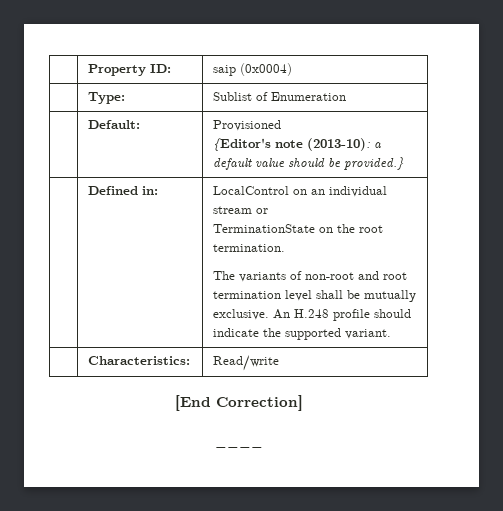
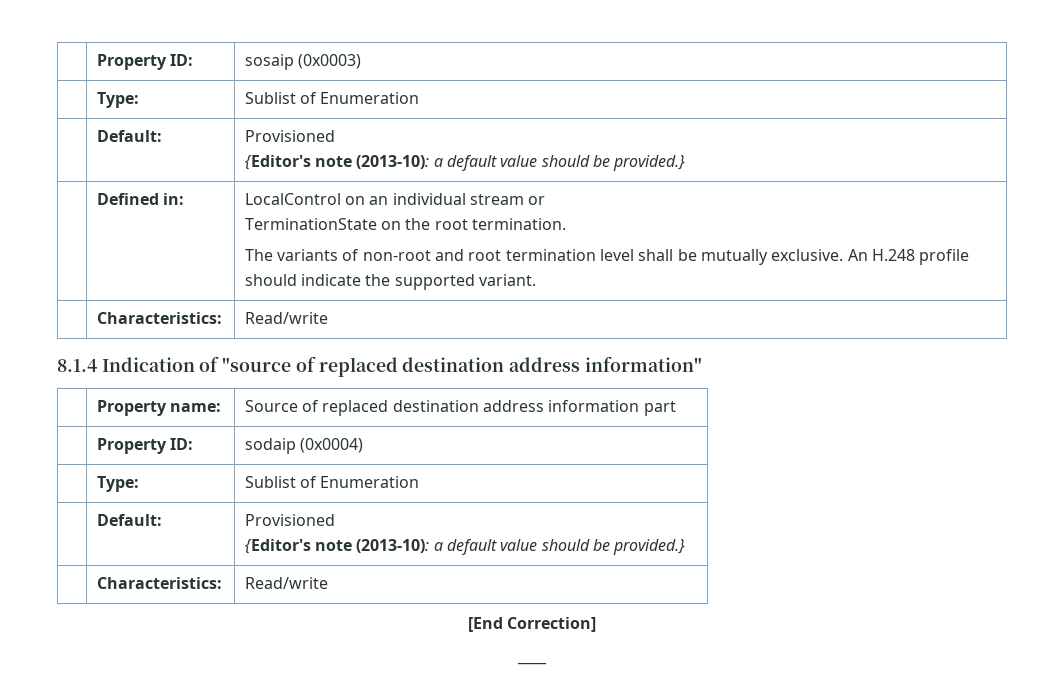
[87,64,171,76] [212,63,292,76] | Property ID: | saip (0x0004) -> [96,54,194,70] [244,54,362,70] | Property ID: | sosaip (0x0003)
(279, 363) none -> [57,356,702,377] [96,400,222,416] [244,400,676,416] [96,438,194,454] [244,438,364,454] [96,476,139,492] [244,476,420,488] [96,514,162,526] [244,514,335,526] [244,539,686,555] [96,577,222,589] [244,577,328,589] // 8.1.4 Indication of "source of replaced destination address information" // | Property name: | Source of replaced destination address information part // | Property ID: | sodaip (0x0004) // | Type: | Sublist of Enumeration // | Default: | Provisioned // {Editor's note (2013-10): a default value should be provided.} // | Characteristics: | Read/write

